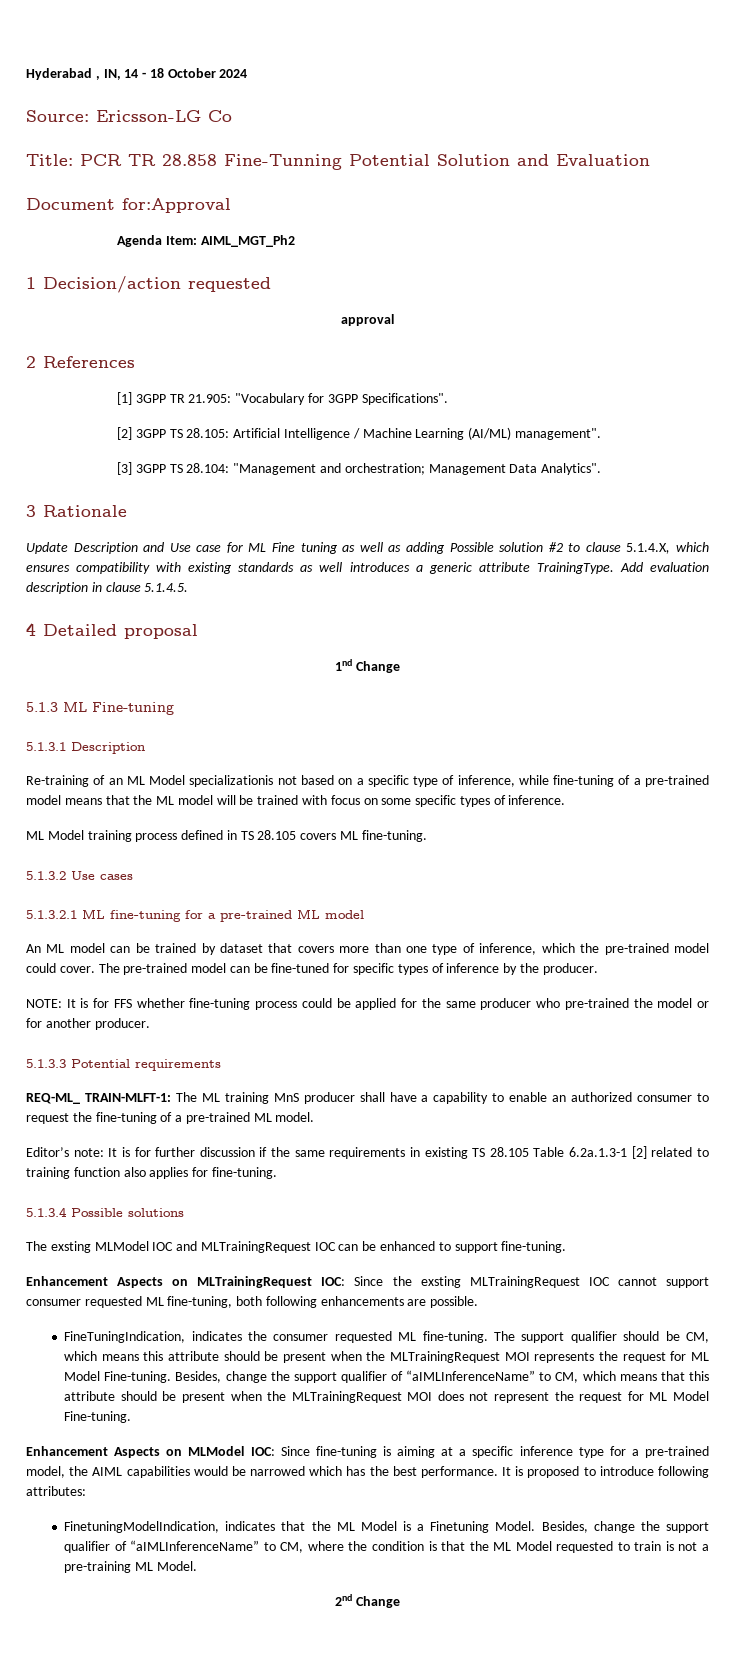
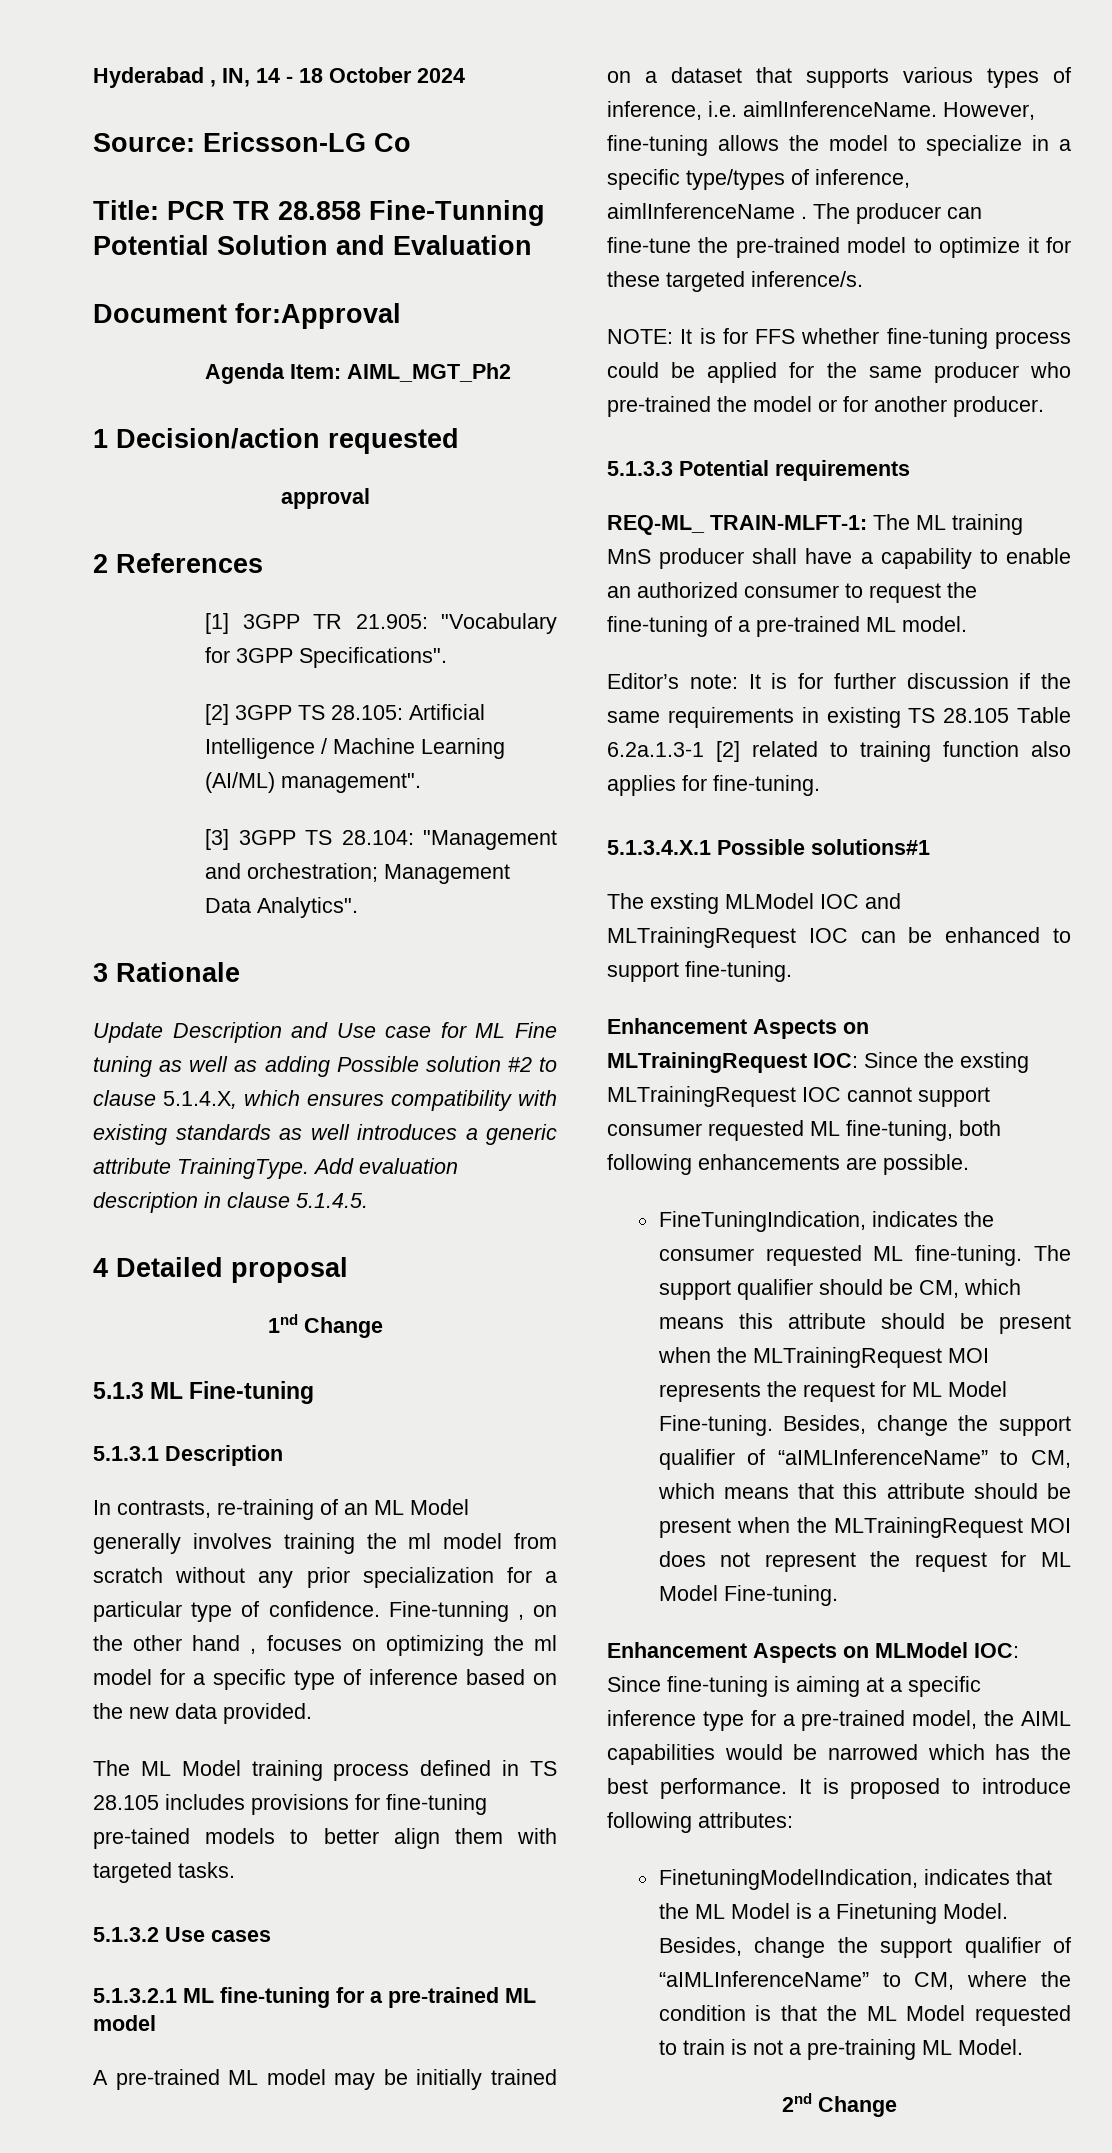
[26,775,89,787] Re-training -> [93,1499,314,1520] In contrasts, re-training
[189,775,710,787] [26,795,566,807] specializationis not based on a specific type of inference, while fine-tuning of a pre-trained model means that the ML model will be trained with focus on some specific types of inference. // -> [93,1533,557,1554] [93,1567,557,1588] [93,1601,557,1622] [93,1635,557,1656] [93,1669,557,1690] [93,1703,312,1724] [93,1760,130,1776] generally involves training the ml model from scratch without any prior specialization for a particular type of confidence. Fine-tunning , on the other hand , focuses on optimizing the ml model for a specific type of inference based on the new data provided. // The
[300,830,427,842] covers ML fine-tuning. -> [165,1794,487,1815] [93,1828,557,1849] [93,1862,235,1883] includes provisions for fine-tuning pre-tained models to better align them with targeted tasks.
[26,943,710,955] [26,963,598,975] An ML model can be trained by dataset that covers more than one type of inference, which the pre-trained model could cover. The pre-trained model can be fine-tuned for specific types of inference by the producer. -> [93,2069,557,2090] [607,67,1071,88] [607,101,1035,120] [607,135,1071,156] [607,169,910,190] [607,203,982,224] [607,237,1071,258] [607,271,863,292] A pre-trained ML model may be initially trained on a dataset that supports various types of inference, i.e. aimlInferenceName. However, fine-tuning allows the model to specialize in a specific type/types of inference, aimlInferenceName . The producer can fine-tune the pre-trained model to optimize it for these targeted inference/s.
[26,1207,184,1217] 5.1.3.4 Possible solutions -> [607,839,930,855] 5.1.3.4.X.1 Possible solutions#1

